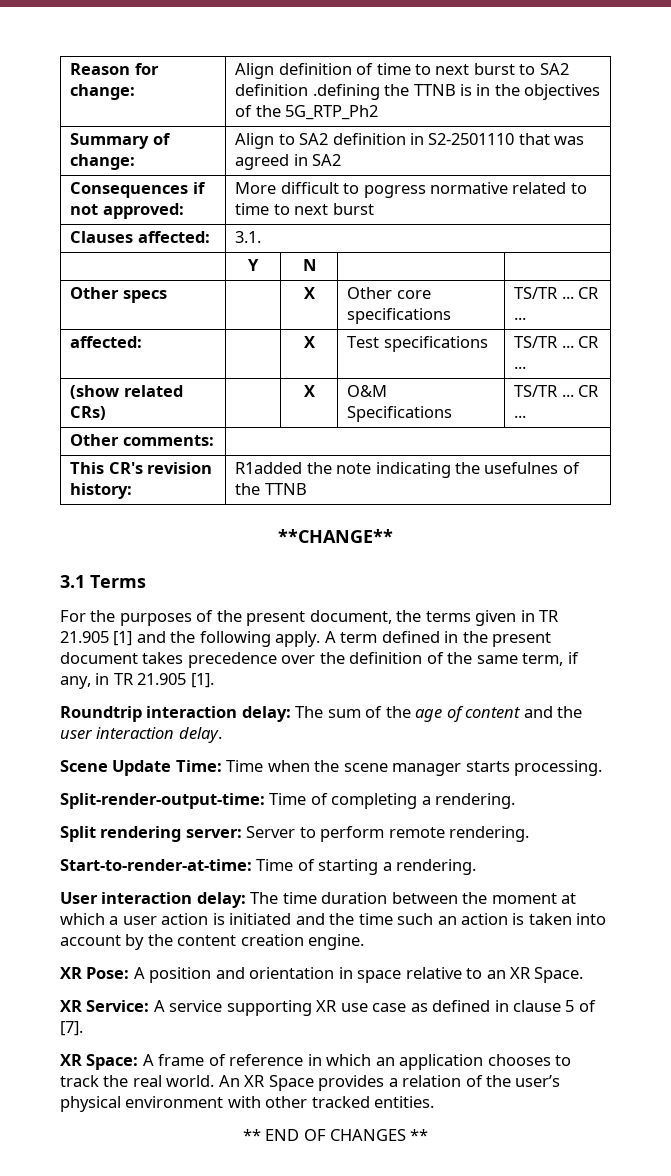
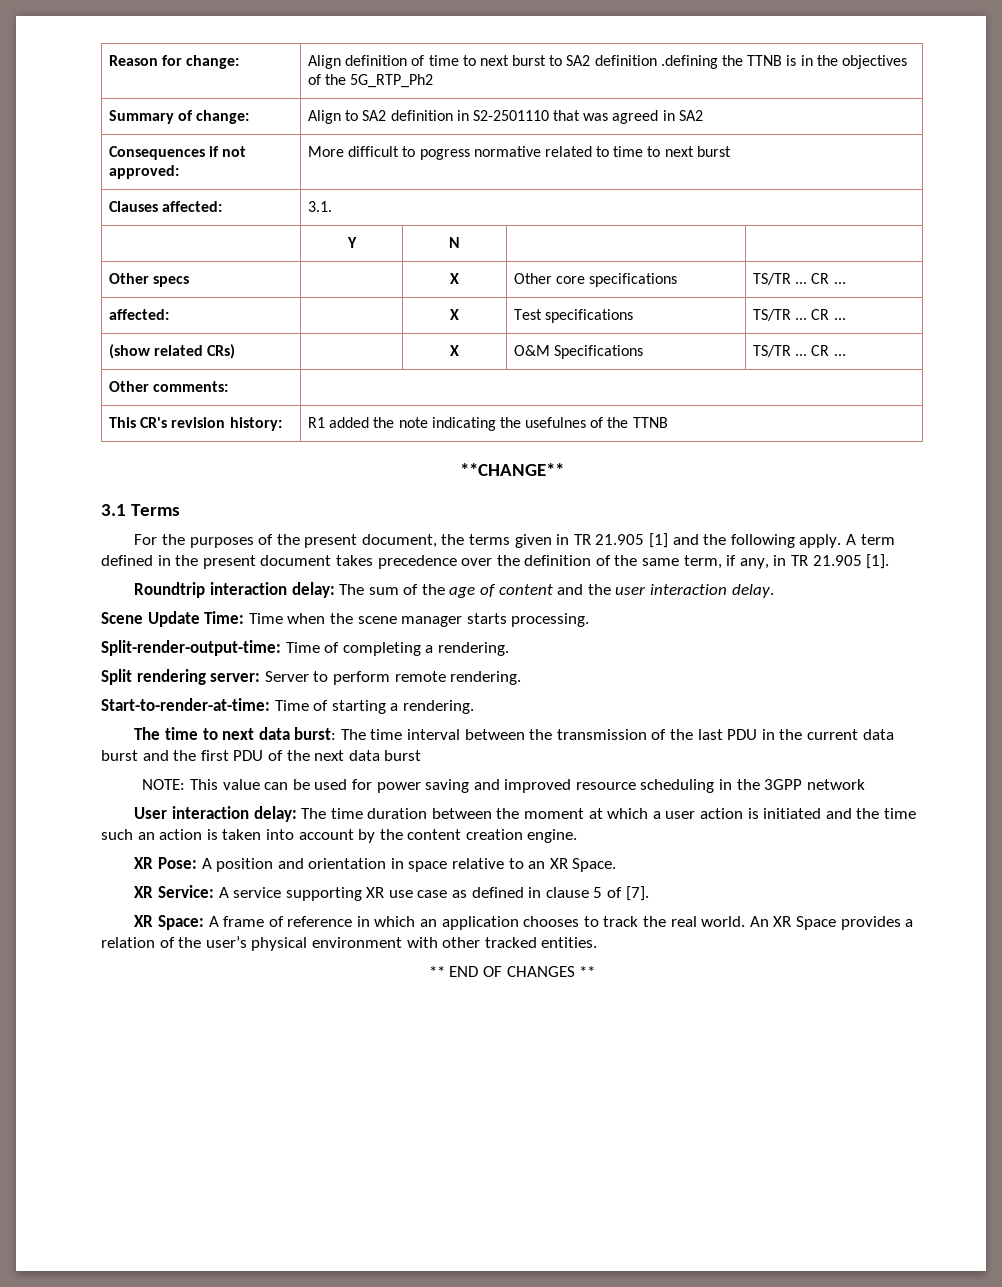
[235,462,303,474] R1added -> [307,417,370,428] R1 added
(477, 867) none -> [134,727,894,740] [101,750,422,761] [142,779,865,793] // The time to next data burst: The time interval between the transmission of the last PDU in the current data burst and the first PDU of the next data burst // NOTE: This value can be used for power saving and improved resource scheduling in the 3GPP network

